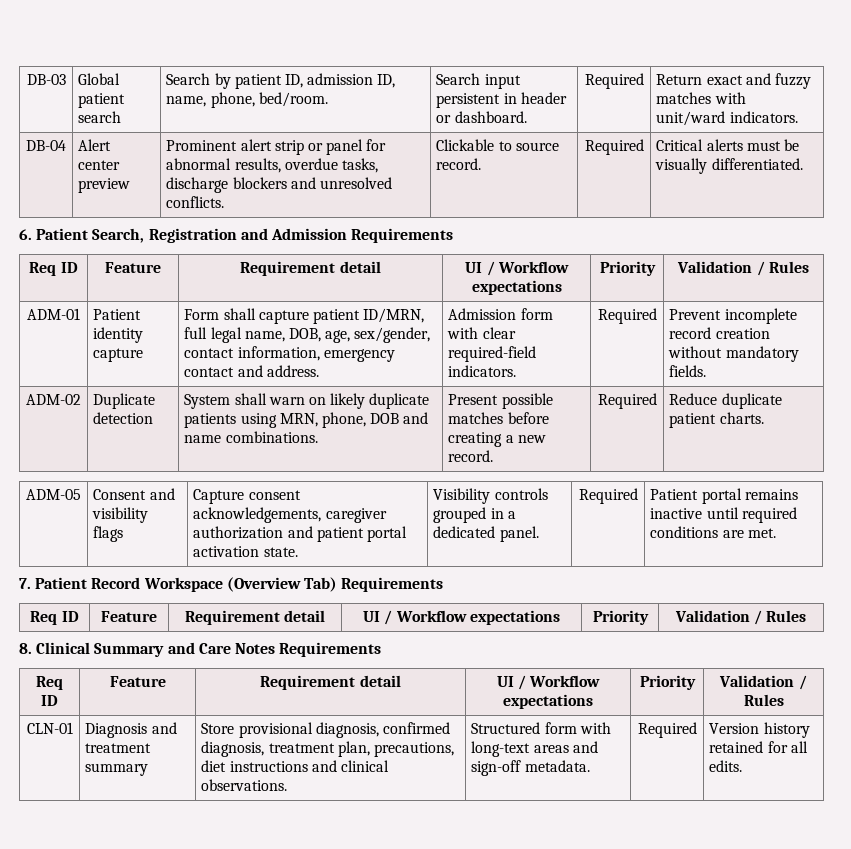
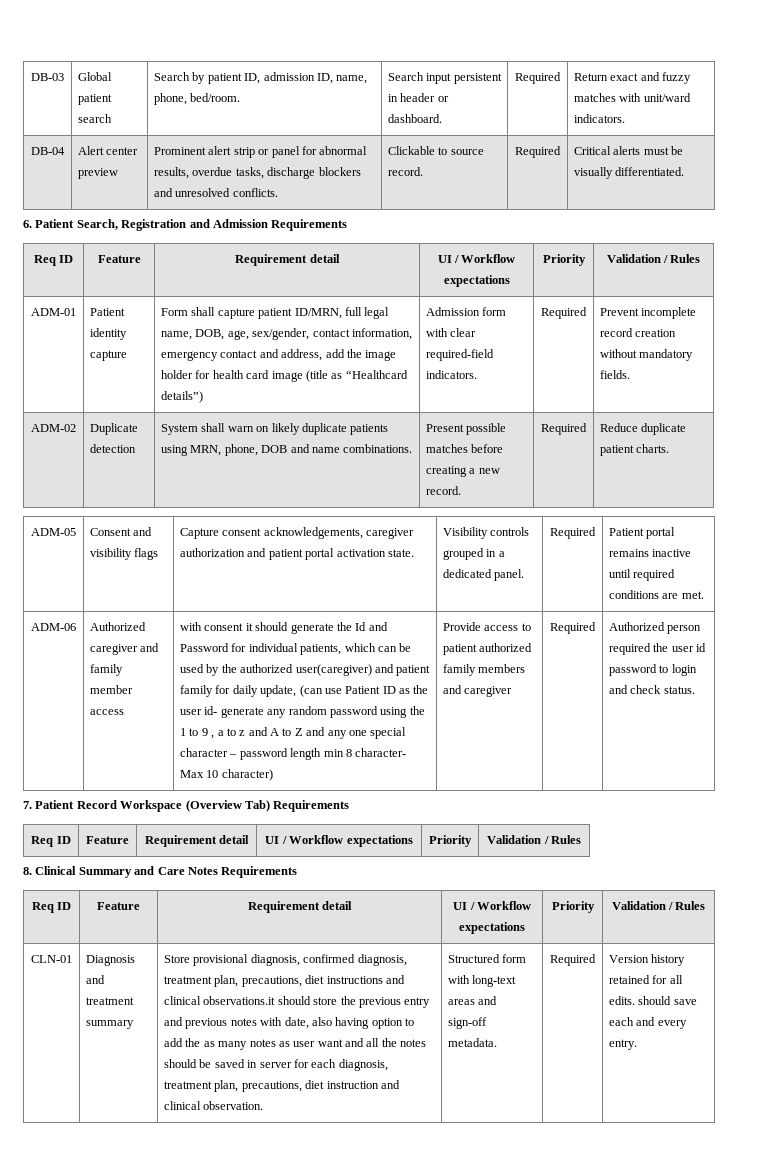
[266,365,319,377] address. -> [281,349,397,361] [161,370,408,382] [161,391,204,403] address, add the image holder for health card image (title as “Healthcard details”)
(776, 533) none -> [31,623,76,631] [90,622,147,631] [90,643,160,655] [90,664,124,676] [90,685,134,694] [90,709,125,715] [180,622,388,634] [180,643,412,655] [180,664,431,676] [180,685,429,697] [180,706,425,718] [180,727,407,739] [180,748,407,760] [180,769,273,781] [443,622,531,631] [443,643,533,655] [443,664,526,676] [443,685,513,697] [550,622,596,634] [609,622,702,634] [609,643,707,655] [609,664,697,676] [609,685,695,694] // ADM-06 | Authorized caregiver and family member access | with consent it should generate the Id and Password for individual patients, which can be used by the authorized user(caregiver) and patient family for daily update, (can use Patient ID as the user id- generate any random password using the 1 to 9 , a to z and A to Z and any one special character – password length min 8 character- Max 10 character) | Provide access to patient authorized family members and caregiver | Required | Authorized person required the user id password to login and check status.
[201,779,288,791] observations. -> [203,996,431,1008] [164,1017,415,1029] [164,1038,427,1050] [164,1059,388,1071] [164,1080,400,1092] [164,1101,264,1110] observations.it should store the previous entry and previous notes with date, also having option to add the as many notes as user want and all the notes should be saved in server for each diagnosis, treatment plan, precautions, diet instruction and clinical observation.
(743, 766) none -> [638,996,697,1005] [609,1017,687,1029] [609,1039,638,1050] should save each and every entry.

